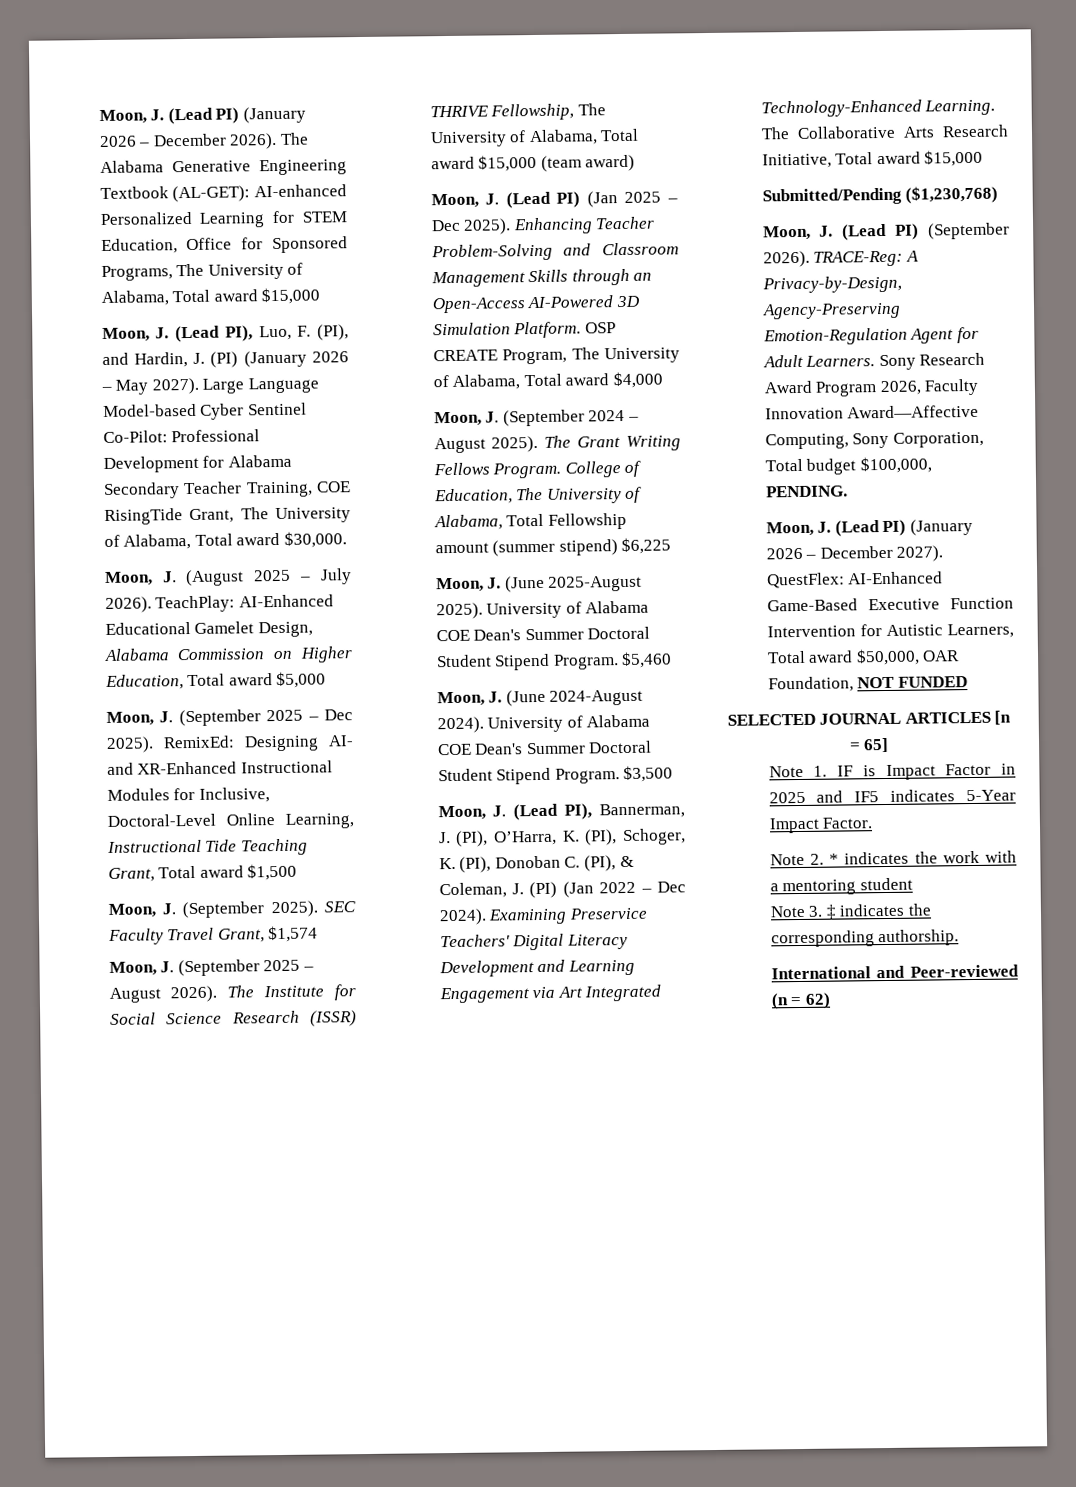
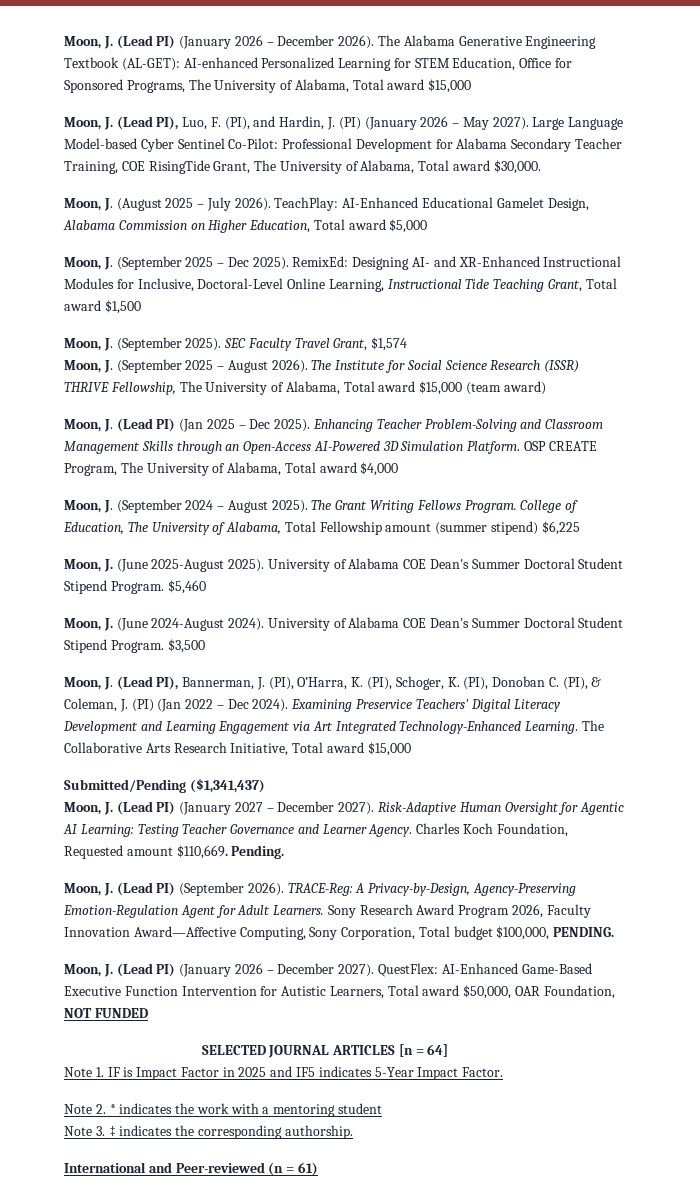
[905,185,999,204] ($1,230,768) -> [189,778,265,793] [63,801,625,815] [62,823,568,837] [63,845,285,859] ($1,341,437) // Moon, J. (Lead PI) (January 2027 – December 2027). Risk-Adaptive Human Oversight for Agentic AI Learning: Testing Teacher Governance and Learner Agency. Charles Koch Foundation, Requested amount $110,669. Pending.
[863,737,890,753] 65] -> [427,1044,449,1057] 64]
[804,992,831,1009] 62) -> [297,1162,318,1176] 61)

